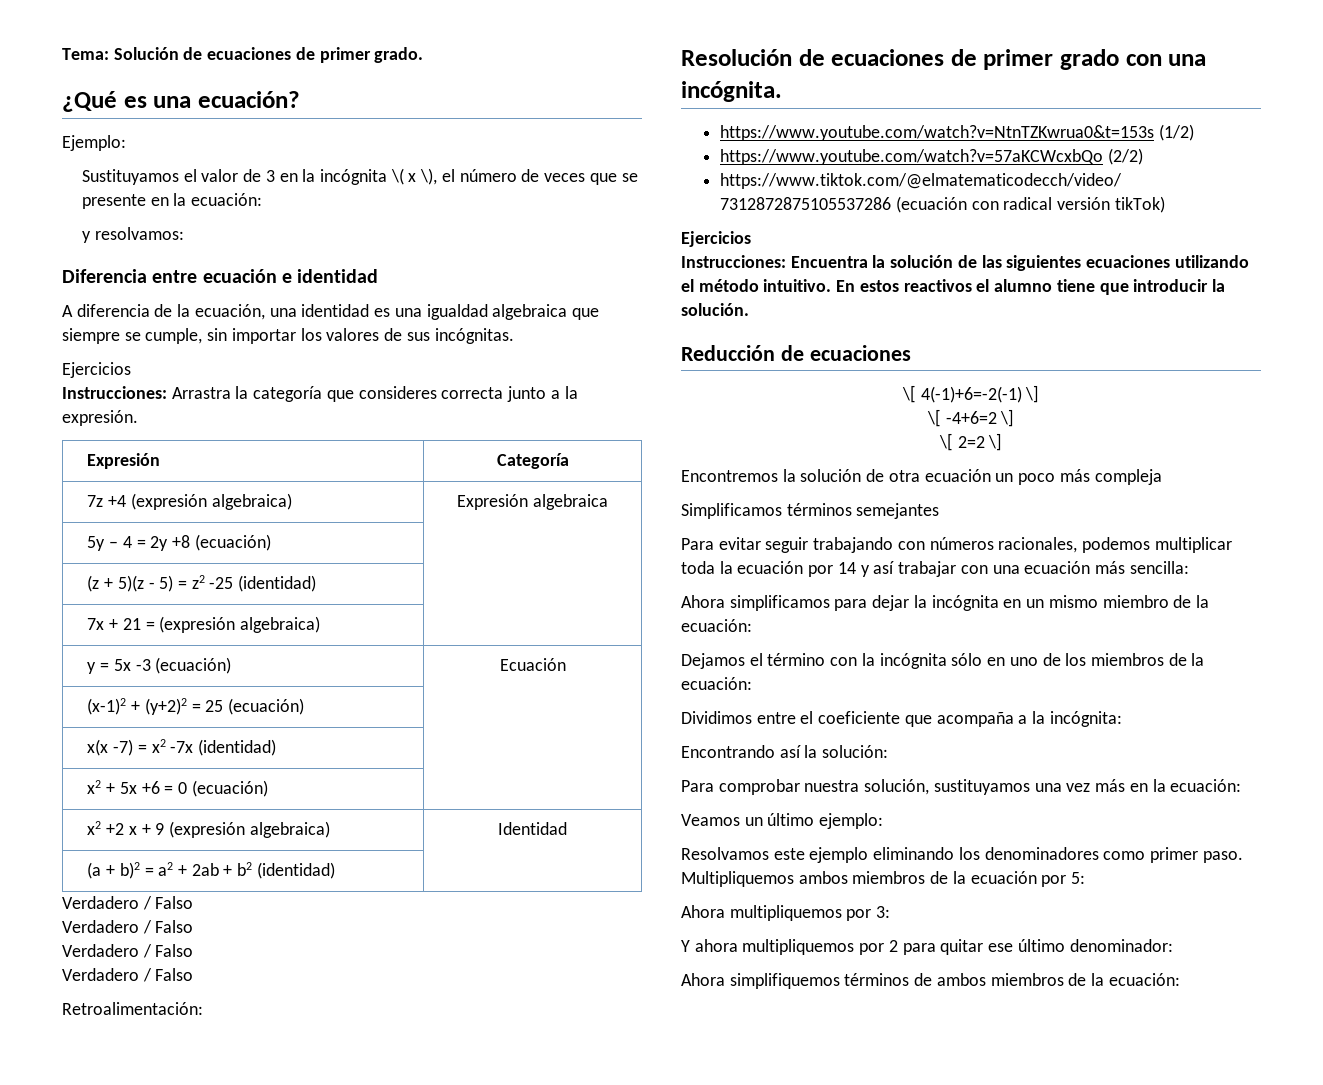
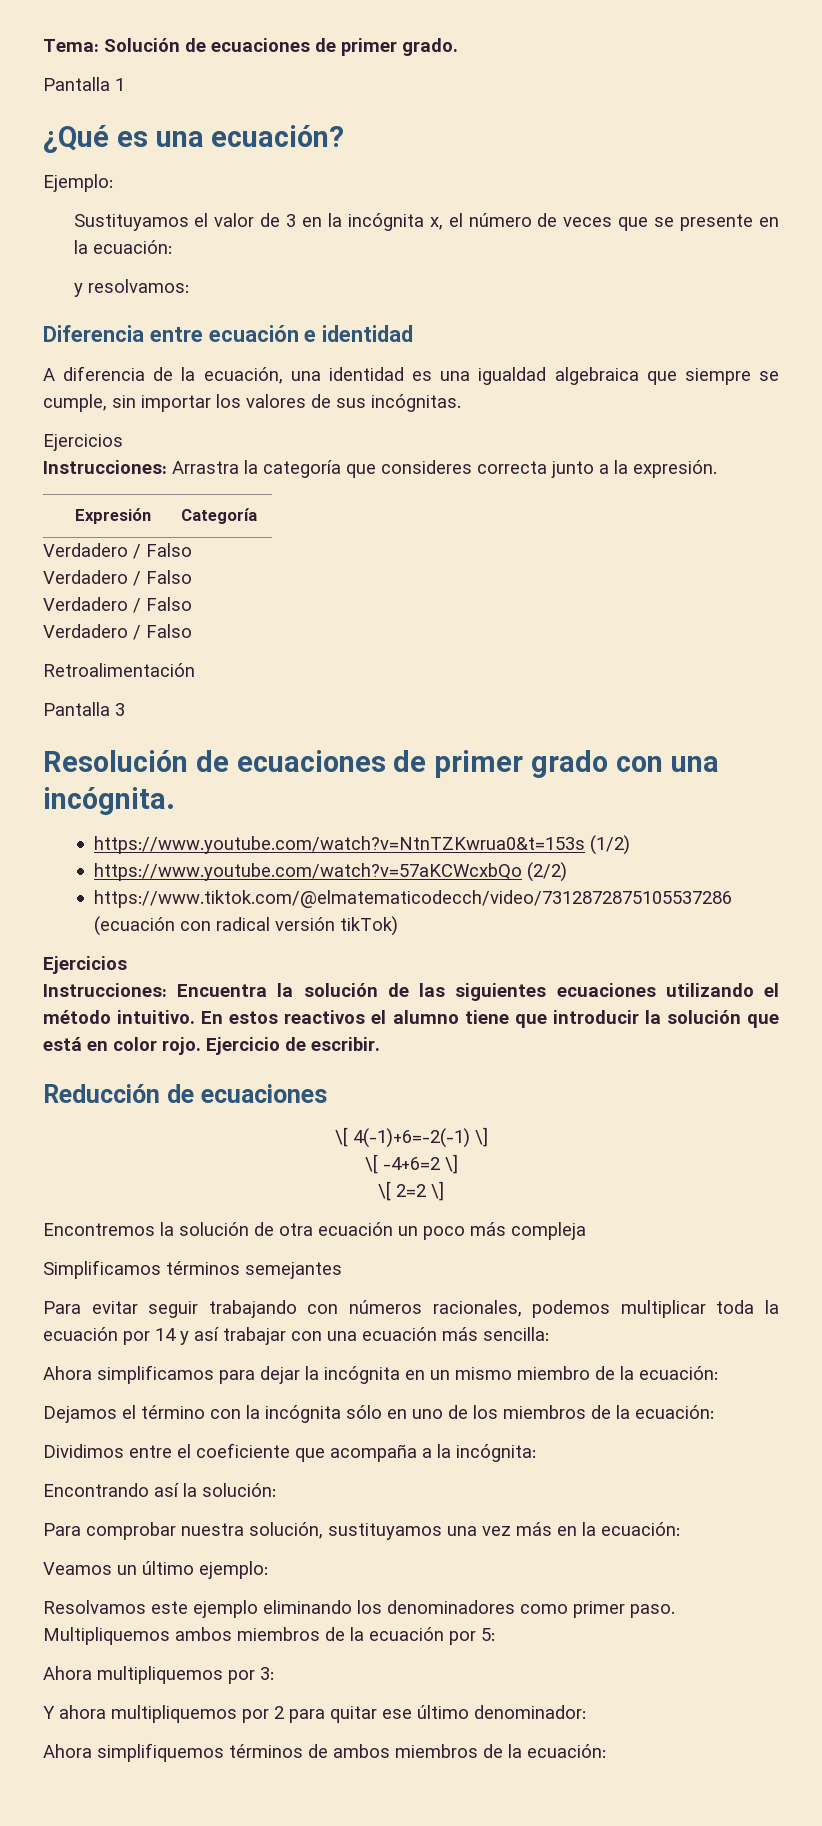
(424, 55) none -> [43,77,125,91] // Pantalla 1
[390,168,438,185] \( x \), -> [429,217,443,230] x,
[87,493,292,510] [457,494,608,510] [87,534,271,551] [87,575,317,592] [87,616,320,633] [87,657,232,674] [499,658,566,671] [87,698,304,715] [87,739,276,756] [87,780,268,797] [87,821,330,838] [498,822,567,835] [87,862,335,879] // 7z +4 (expresión algebraica) | Expresión algebraica // 5y – 4 = 2y +8 (ecuación) | // (z + 5)(z - 5) = z2 -25 (identidad) | // 7x + 21 = (expresión algebraica) | // y = 5x -3 (ecuación) | Ecuación // (x-1)2 + (y+2)2 = 25 (ecuación) | // x(x -7) = x2 -7x (identidad) | // x2 + 5x +6 = 0 (ecuación) | // x2 +2 x + 9 (expresión algebraica) | Identidad // (a + b)2 = a2 + 2ab + b2 (identidad) | -> (257, 516) none
[62,1002,203,1015] Retroalimentación: -> [43,663,195,677] [43,702,125,716] Retroalimentación // Pantalla 3
[681,303,749,316] solución. -> [666,1010,780,1028] [43,1037,380,1055] solución que está en color rojo. Ejercicio de escribir.

